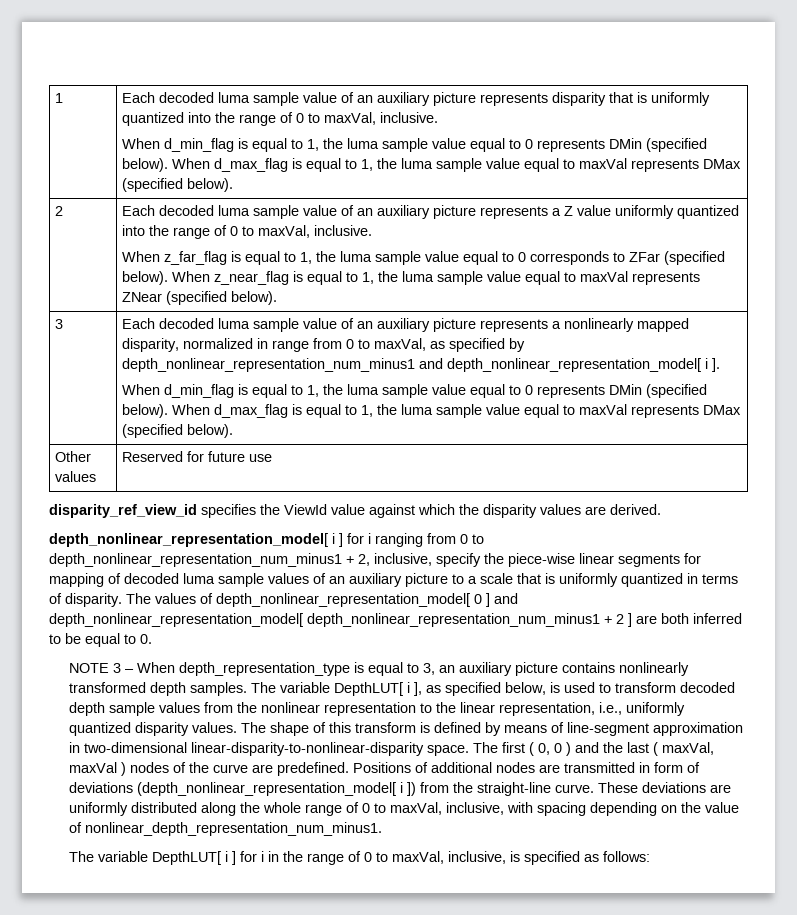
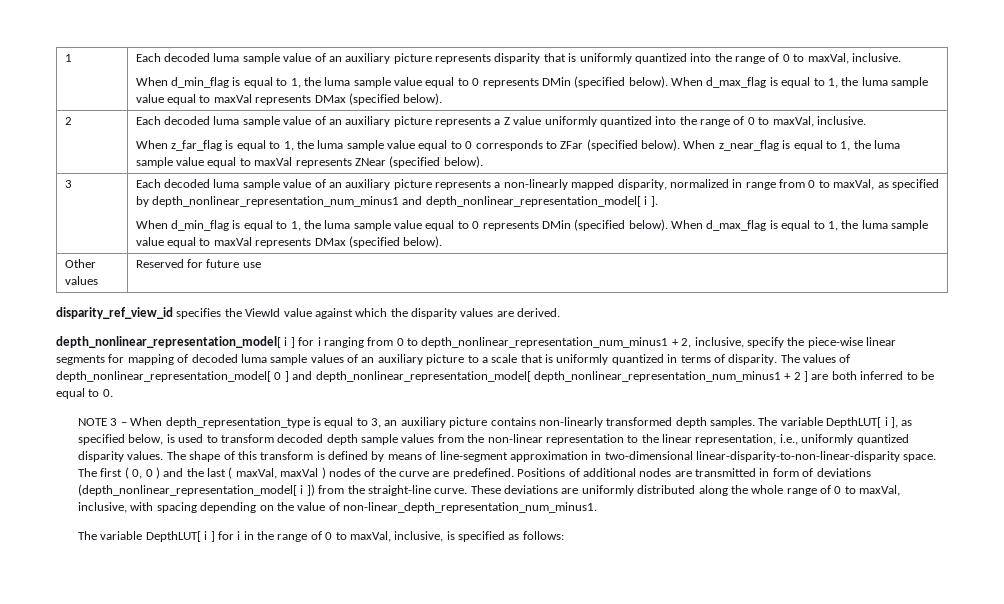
[564,318,635,332] nonlinearly -> [503,179,568,190] non-linearly
[619,662,690,676] nonlinearly -> [538,417,603,428] non-linearly
[261,702,321,713] nonlinear -> [487,434,543,443] non-linear
[191,742,425,756] linear-disparity-to-nonlinear-disparity -> [696,451,901,462] linear-disparity-to-non-linear-disparity
[85,822,383,836] nonlinear_depth_representation_num_minus1. -> [343,502,598,513] non-linear_depth_representation_num_minus1.

